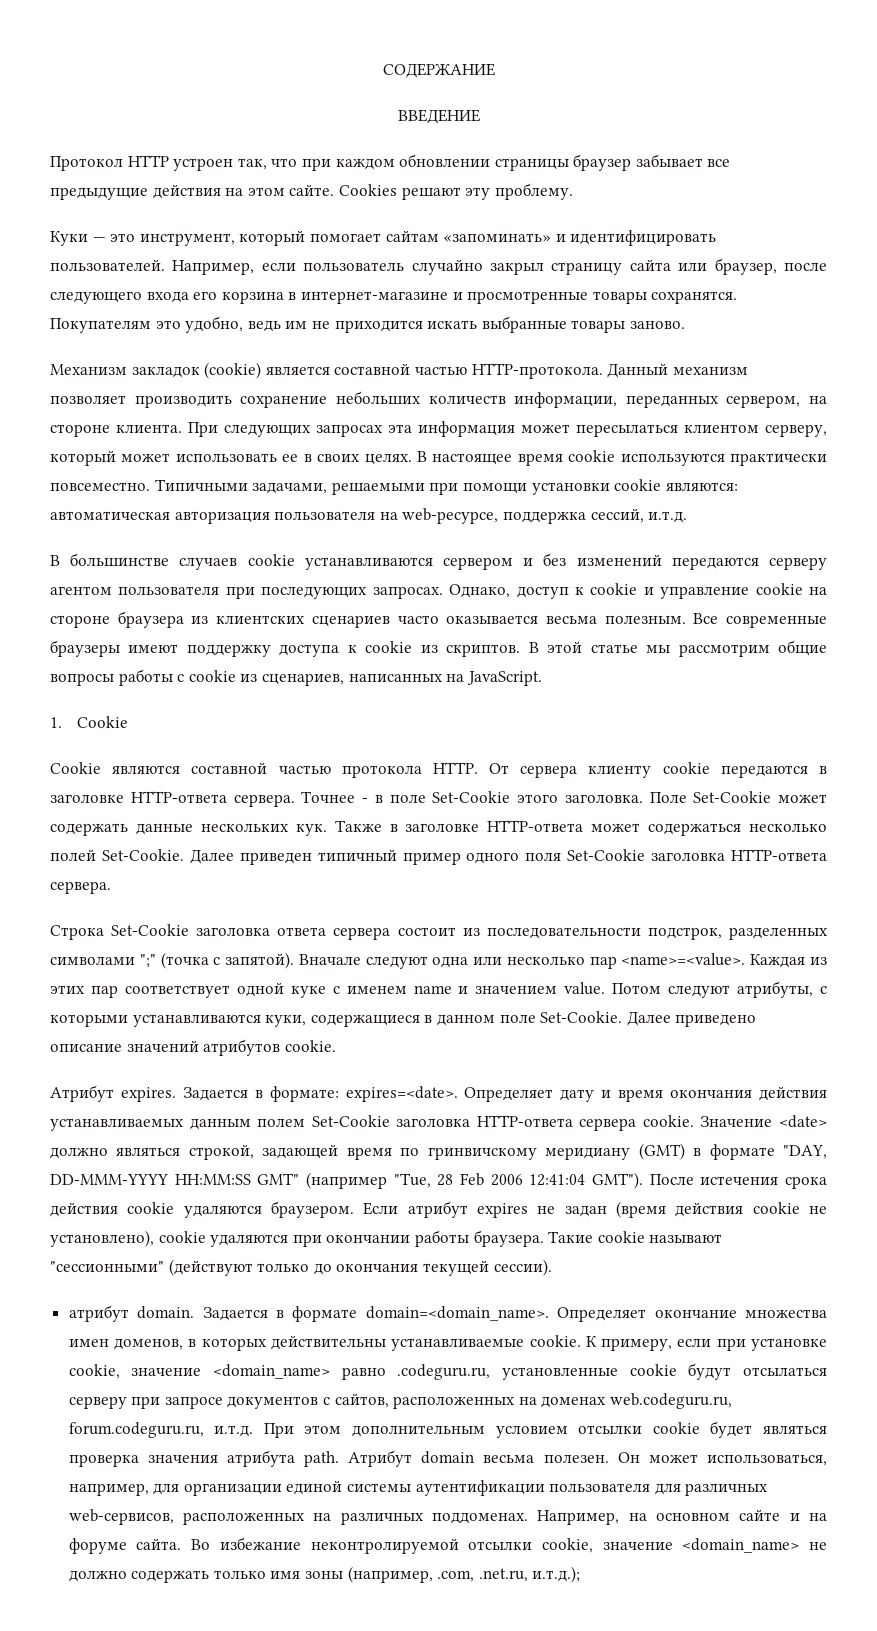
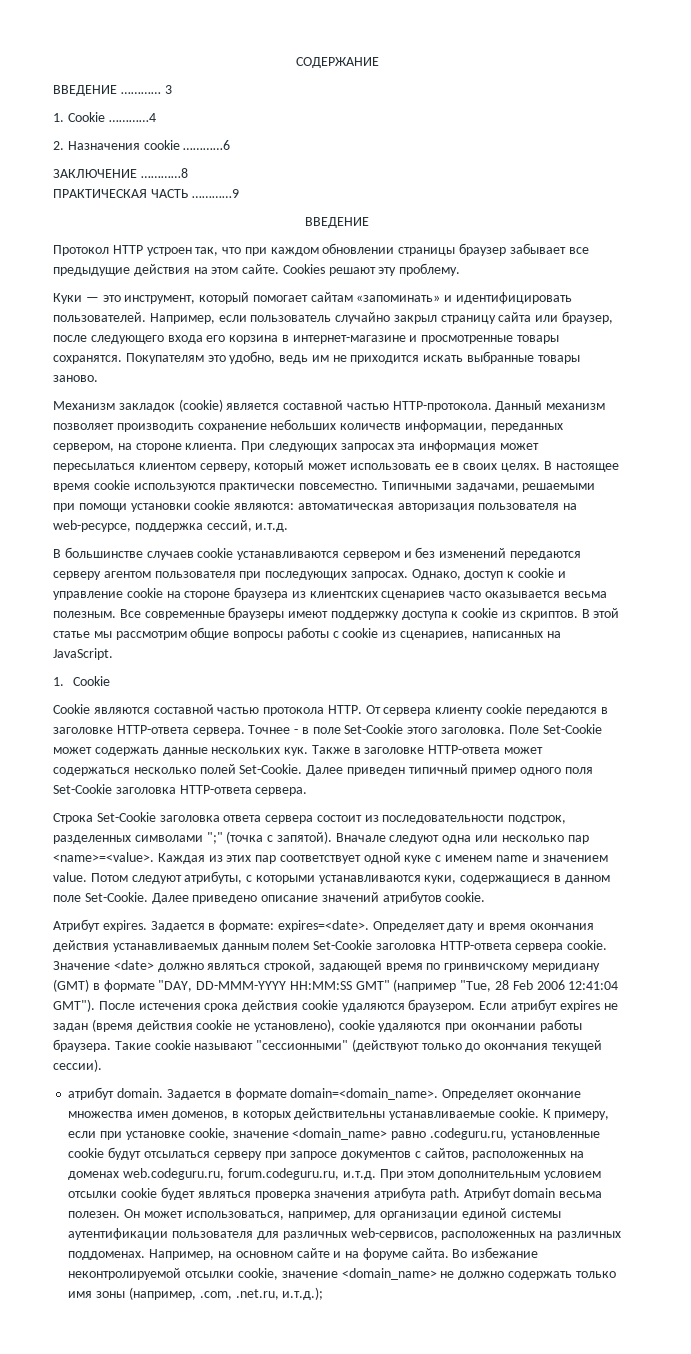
(495, 70) none -> [53,85,172,96] [53,112,156,122] [53,140,231,150] [53,168,188,178] [53,189,239,198] // ВВЕДЕНИЕ ………… 3 // 1. Сookie …………4 // 2. Назначения cookie …………6 // ЗАКЛЮЧЕНИЕ …………8 // ПРАКТИЧЕСКАЯ ЧАСТЬ …………9

